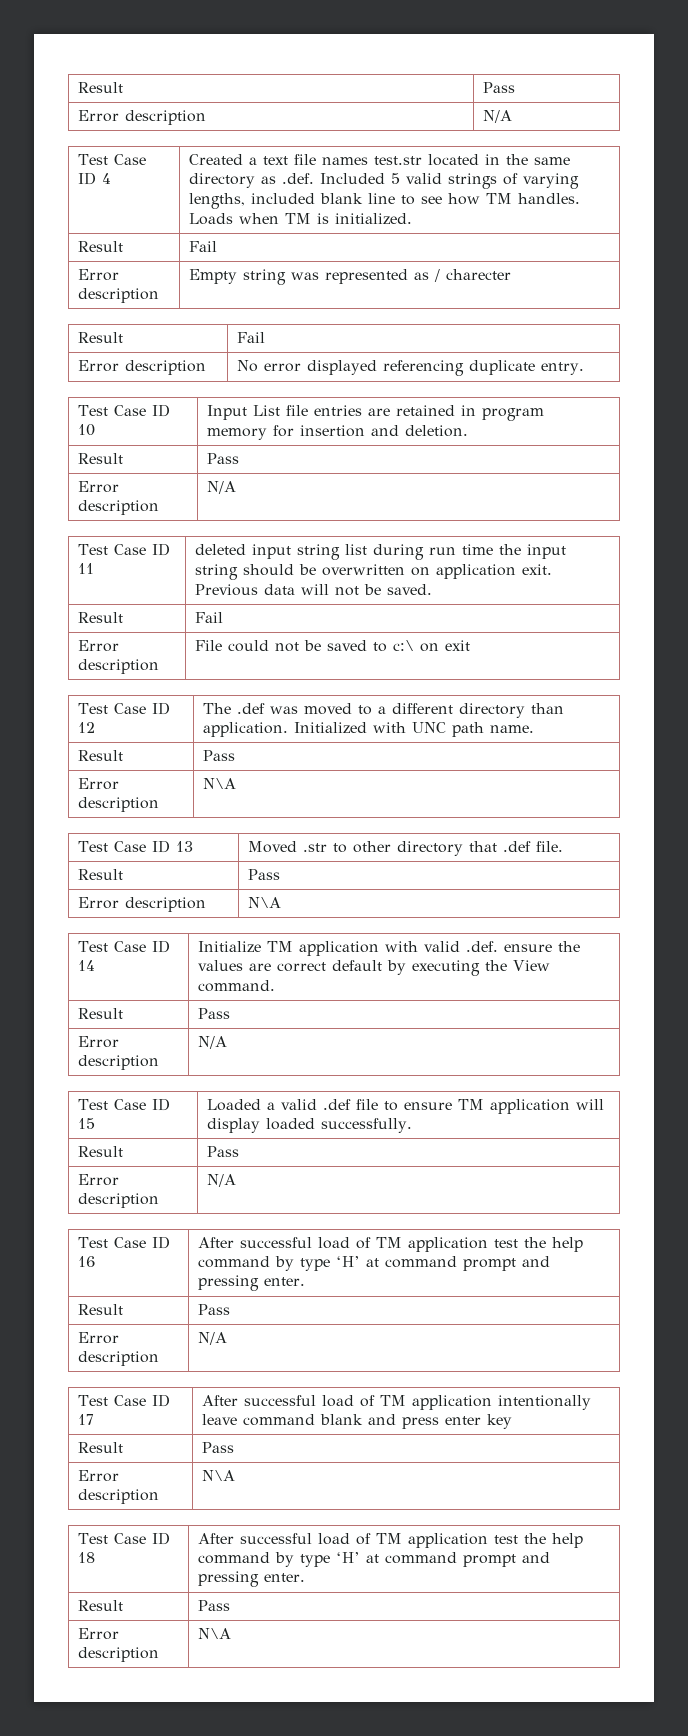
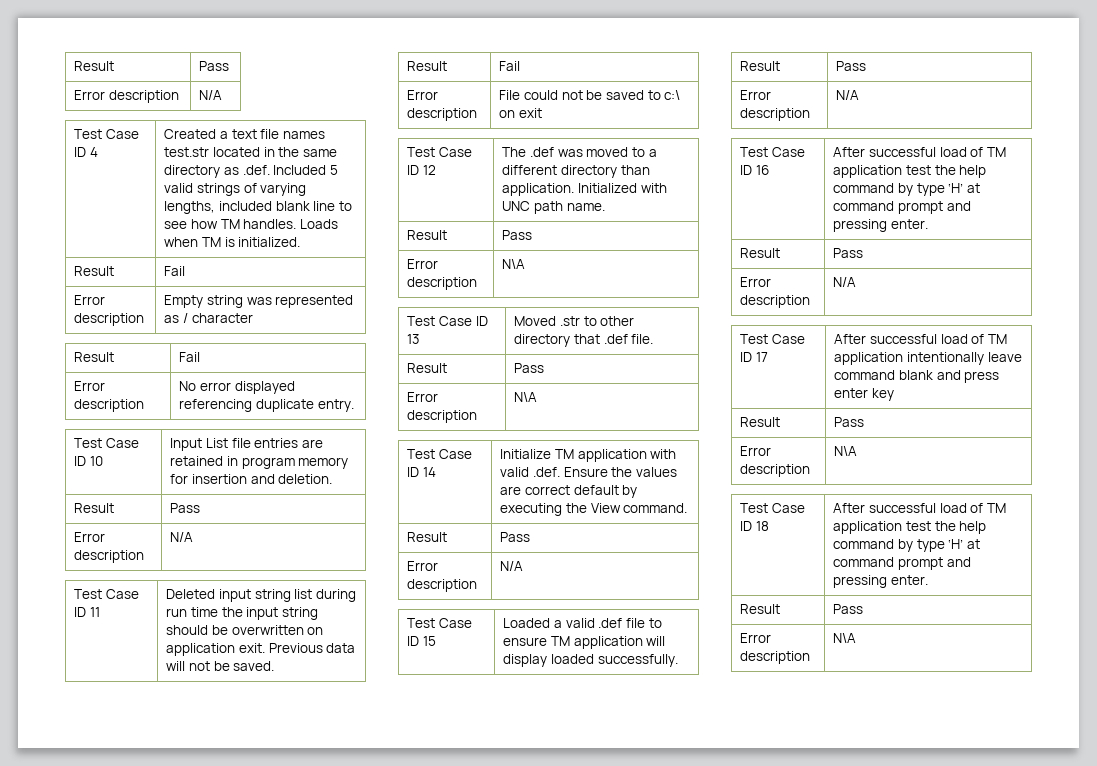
[446,269,512,280] charecter -> [191,313,253,323] character
[195,544,247,555] deleted -> [166,589,216,599] Deleted
[504,944,553,952] ensure -> [563,467,608,477] Ensure

